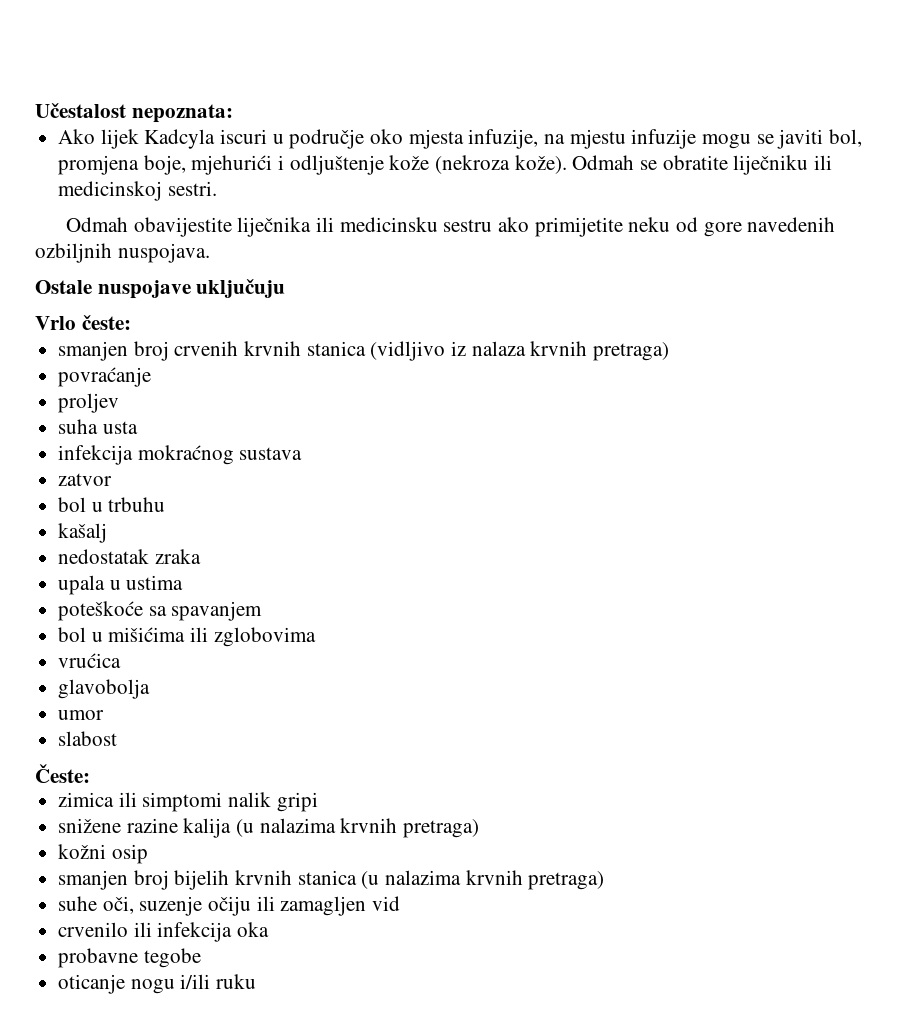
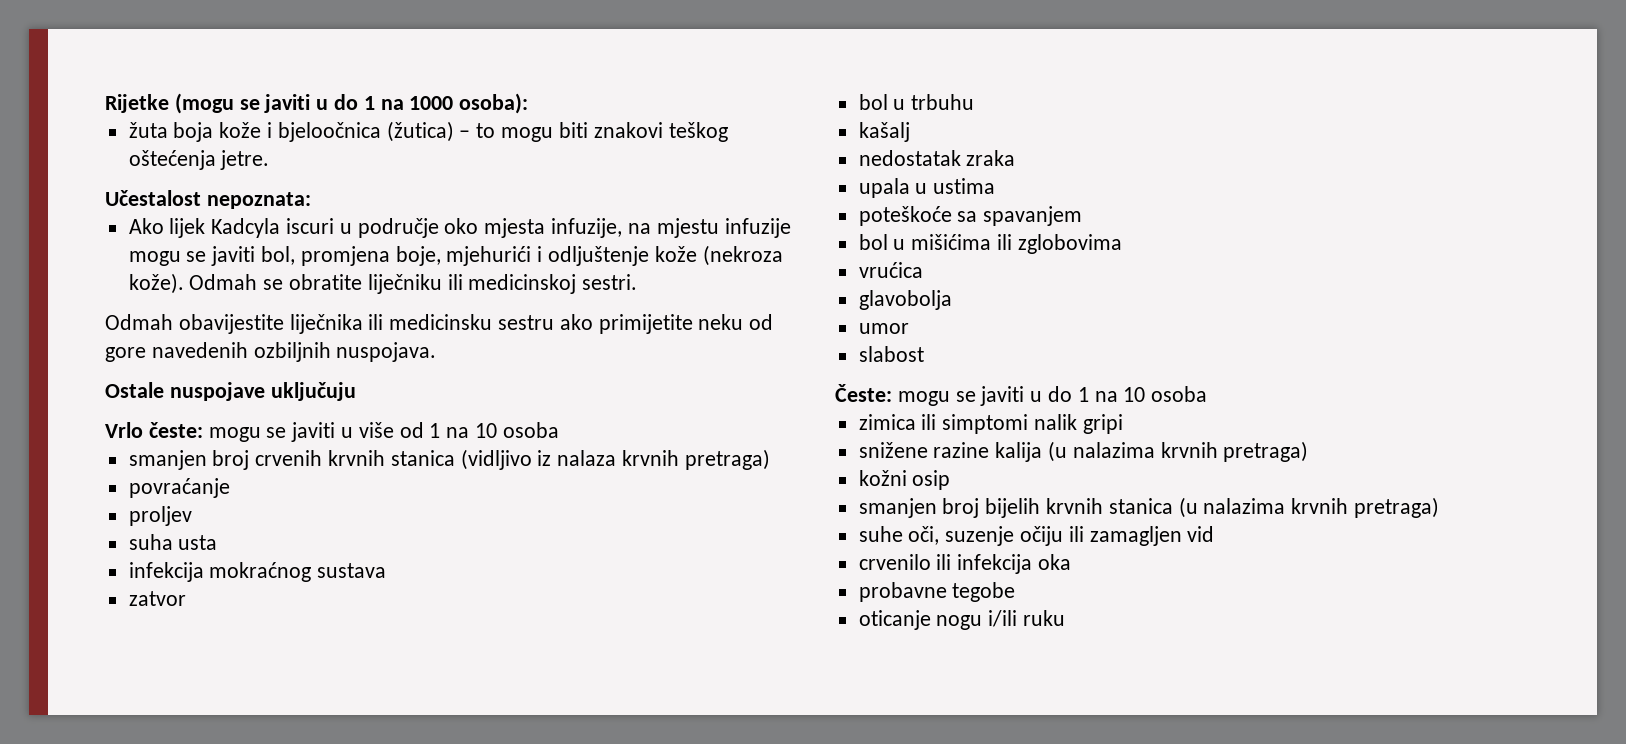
(35, 110) none -> [105,93,529,114] [128,121,728,142] [128,150,270,170] Rijetke (mogu se javiti u do 1 na 1000 osoba): // žuta boja kože i bjeloočnica (žutica) – to mogu biti znakovi teškog oštećenja jetre. //
(131, 322) none -> [208,422,559,442] mogu se javiti u više od 1 na 10 osoba
(90, 773) none -> [897,386,1208,406] mogu se javiti u do 1 na 10 osoba

